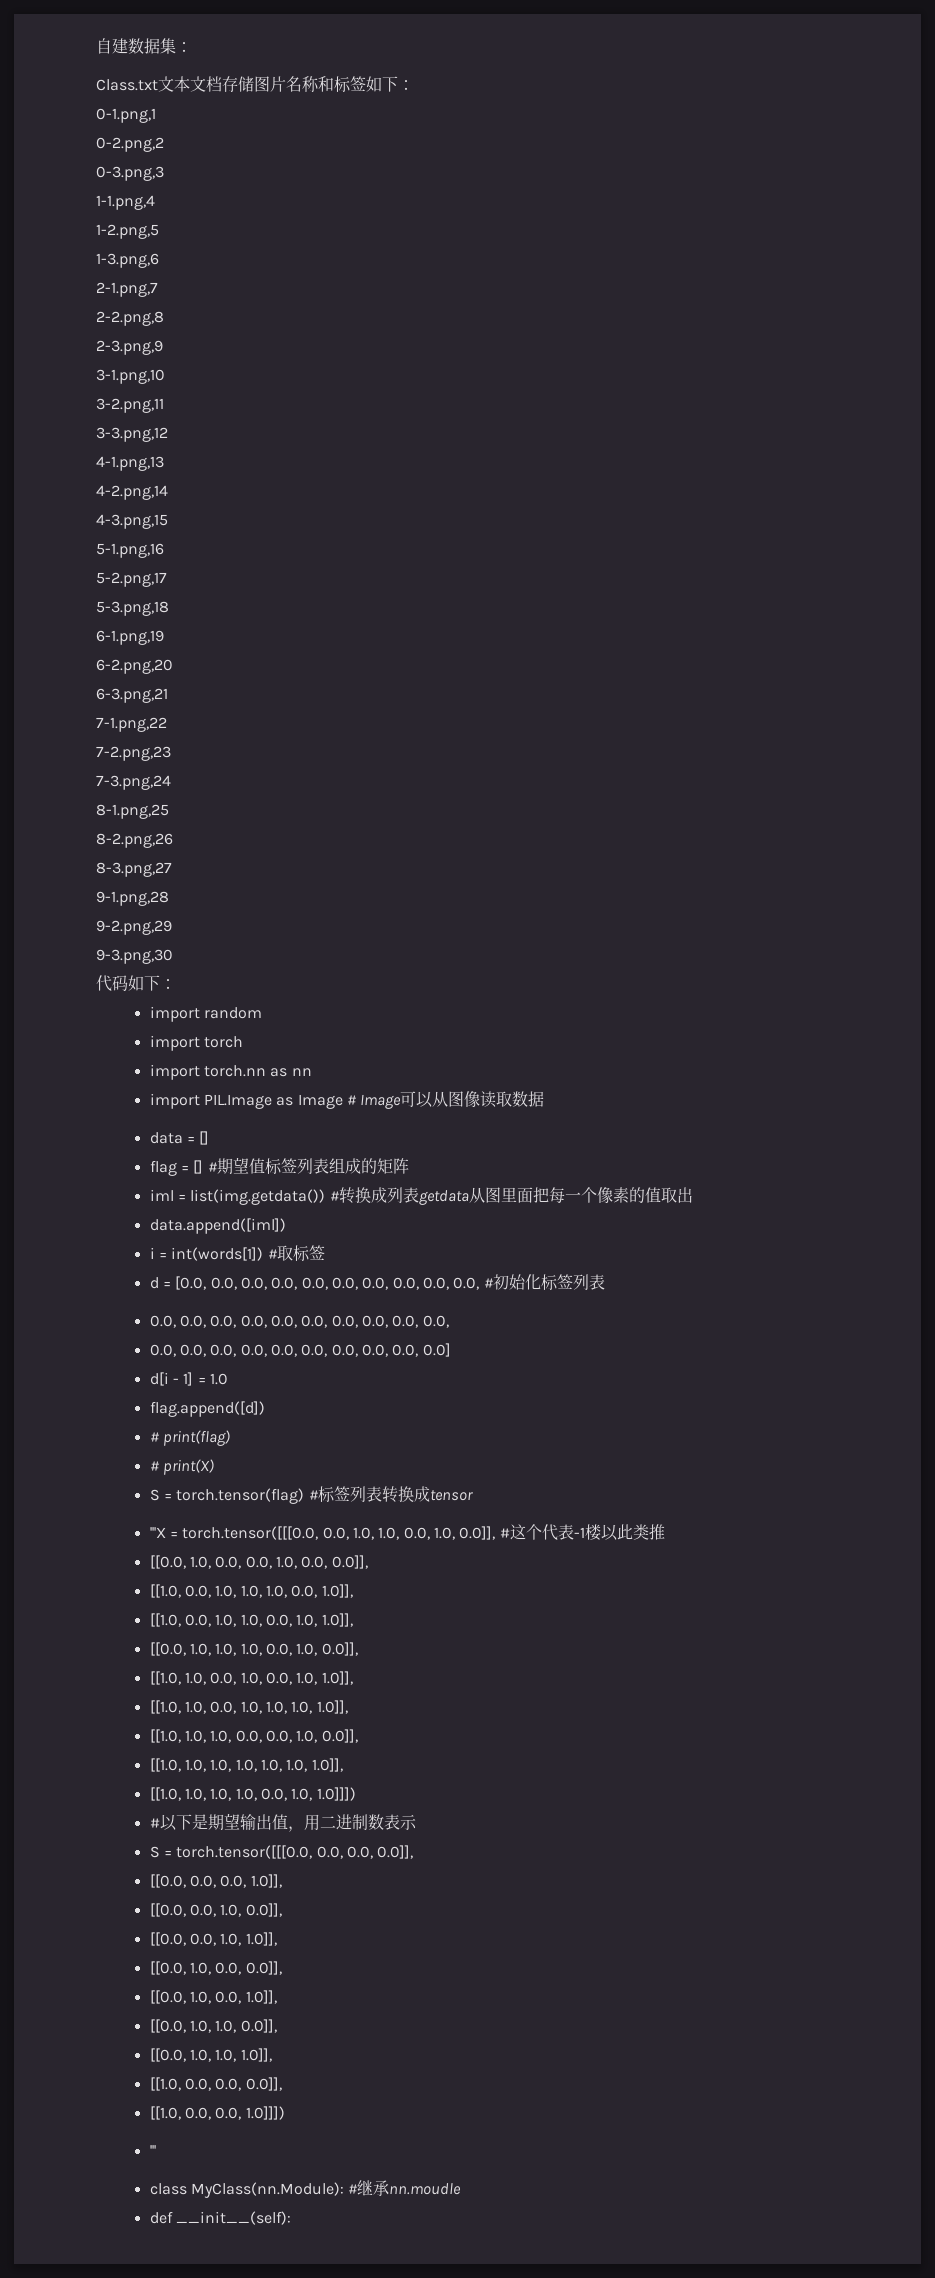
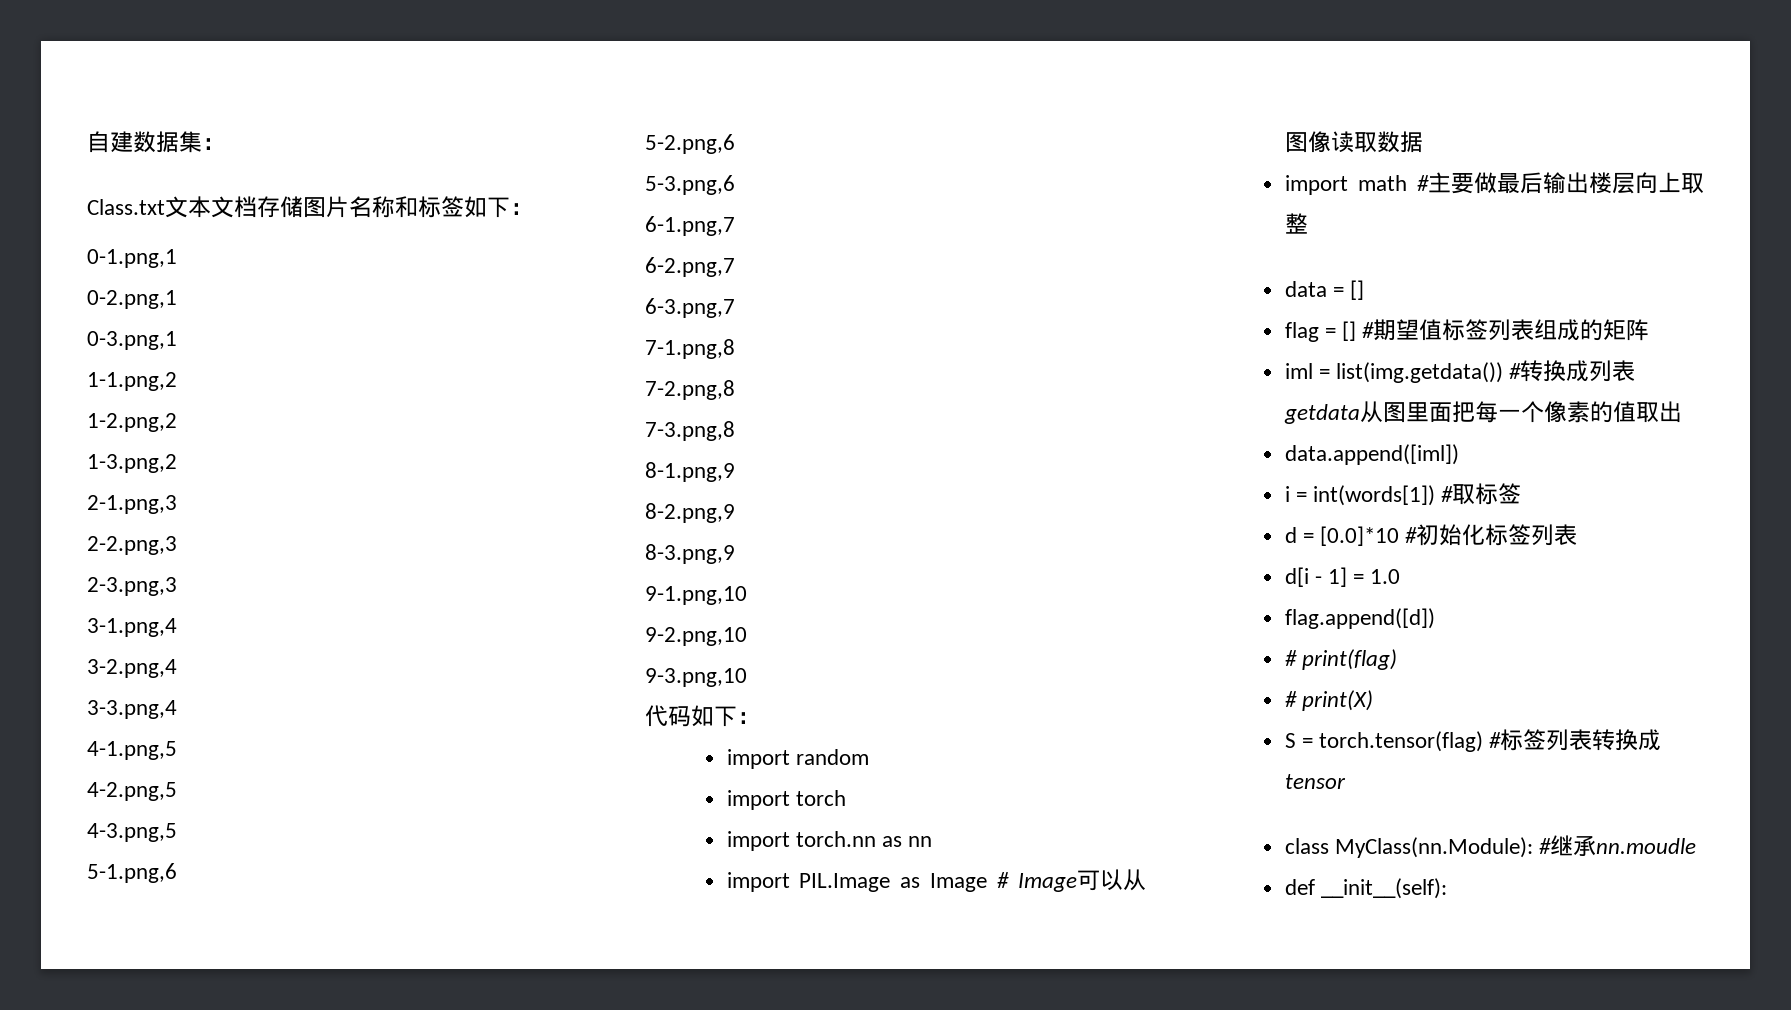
[96,137,164,152] [96,166,164,181] [96,195,155,210] [96,224,159,239] [96,253,159,268] [96,282,158,297] [96,311,164,326] [96,340,163,355] [96,369,165,384] [96,398,164,413] [96,427,168,442] [96,456,164,471] [96,485,168,500] [96,514,168,529] [96,543,164,558] [96,572,167,587] [96,601,169,616] [96,630,164,645] [96,659,173,674] [96,688,168,703] [96,717,167,732] [96,746,171,761] [96,775,171,790] [96,804,169,819] [96,833,173,848] [96,862,172,877] [96,891,169,906] [96,920,172,935] [96,949,173,964] 0-2.png,2 // 0-3.png,3 // 1-1.png,4 // 1-2.png,5 // 1-3.png,6 // 2-1.png,7 // 2-2.png,8 // 2-3.png,9 // 3-1.png,10 // 3-2.png,11 // 3-3.png,12 // 4-1.png,13 // 4-2.png,14 // 4-3.png,15 // 5-1.png,16 // 5-2.png,17 // 5-3.png,18 // 6-1.png,19 // 6-2.png,20 // 6-3.png,21 // 7-1.png,22 // 7-2.png,23 // 7-3.png,24 // 8-1.png,25 // 8-2.png,26 // 8-3.png,27 // 9-1.png,28 // 9-2.png,29 // 9-3.png,30 -> [87,290,177,309] [87,331,177,350] [87,372,177,391] [87,413,177,432] [87,454,177,473] [87,495,177,514] [87,536,177,555] [87,577,177,596] [87,618,177,637] [87,659,177,678] [87,700,177,719] [87,741,177,760] [87,782,177,801] [87,823,177,842] [87,863,177,883] [645,134,735,154] [645,175,735,195] [645,216,735,236] [645,257,735,277] [645,298,735,318] [645,339,735,359] [645,380,735,400] [645,421,735,441] [645,462,735,482] [645,503,735,523] [645,544,735,564] [645,586,747,605] [645,627,747,646] [645,668,747,687] 0-2.png,1 // 0-3.png,1 // 1-1.png,2 // 1-2.png,2 // 1-3.png,2 // 2-1.png,3 // 2-2.png,3 // 2-3.png,3 // 3-1.png,4 // 3-2.png,4 // 3-3.png,4 // 4-1.png,5 // 4-2.png,5 // 4-3.png,5 // 5-1.png,6 // 5-2.png,6 // 5-3.png,6 // 6-1.png,7 // 6-2.png,7 // 6-3.png,7 // 7-1.png,8 // 7-2.png,8 // 7-3.png,8 // 8-1.png,9 // 8-2.png,9 // 8-3.png,9 // 9-1.png,10 // 9-2.png,10 // 9-3.png,10
(545, 1099) none -> [1284,172,1704,195] [1284,213,1308,234] // import math #主要做最后输出楼层向上取整
[175,1276,480,1290] [0.0, 0.0, 0.0, 0.0, 0.0, 0.0, 0.0, 0.0, 0.0, 0.0, -> [1319,526,1399,546] [0.0]*10
[149,1315,449,1328] [149,1343,451,1357] // 0.0, 0.0, 0.0, 0.0, 0.0, 0.0, 0.0, 0.0, 0.0, 0.0, // 0.0, 0.0, 0.0, 0.0, 0.0, 0.0, 0.0, 0.0, 0.0, 0.0] -> (1578, 534) none
[149,1524,665,1541] [149,1555,368,1569] [149,1584,353,1598] [149,1613,353,1627] [149,1642,358,1656] [149,1671,353,1685] [149,1700,348,1714] [149,1729,358,1743] [149,1758,343,1772] [149,1787,356,1801] [149,1813,417,1832] [149,1845,414,1859] [149,1874,282,1888] [149,1903,282,1917] [149,1932,277,1946] [149,1961,282,1975] [149,1990,277,2004] [149,2019,277,2033] [149,2048,272,2062] [149,2077,282,2091] [149,2106,285,2120] [149,2145,156,2156] // '''X = torch.tensor([[[0.0, 0.0, 1.0, 1.0, 0.0, 1.0, 0.0]], #这个代表-1楼以此类推 // [[0.0, 1.0, 0.0, 0.0, 1.0, 0.0, 0.0]], // [[1.0, 0.0, 1.0, 1.0, 1.0, 0.0, 1.0]], // [[1.0, 0.0, 1.0, 1.0, 0.0, 1.0, 1.0]], // [[0.0, 1.0, 1.0, 1.0, 0.0, 1.0, 0.0]], // [[1.0, 1.0, 0.0, 1.0, 0.0, 1.0, 1.0]], // [[1.0, 1.0, 0.0, 1.0, 1.0, 1.0, 1.0]], // [[1.0, 1.0, 1.0, 0.0, 0.0, 1.0, 0.0]], // [[1.0, 1.0, 1.0, 1.0, 1.0, 1.0, 1.0]], // [[1.0, 1.0, 1.0, 1.0, 0.0, 1.0, 1.0]]]) // #以下是期望输出值，用二进制数表示 // S = torch.tensor([[[0.0, 0.0, 0.0, 0.0]], // [[0.0, 0.0, 0.0, 1.0]], // [[0.0, 0.0, 1.0, 0.0]], // [[0.0, 0.0, 1.0, 1.0]], // [[0.0, 1.0, 0.0, 0.0]], // [[0.0, 1.0, 0.0, 1.0]], // [[0.0, 1.0, 1.0, 0.0]], // [[0.0, 1.0, 1.0, 1.0]], // [[1.0, 0.0, 0.0, 0.0]], // [[1.0, 0.0, 0.0, 1.0]]]) // ''' -> (1346, 781) none

